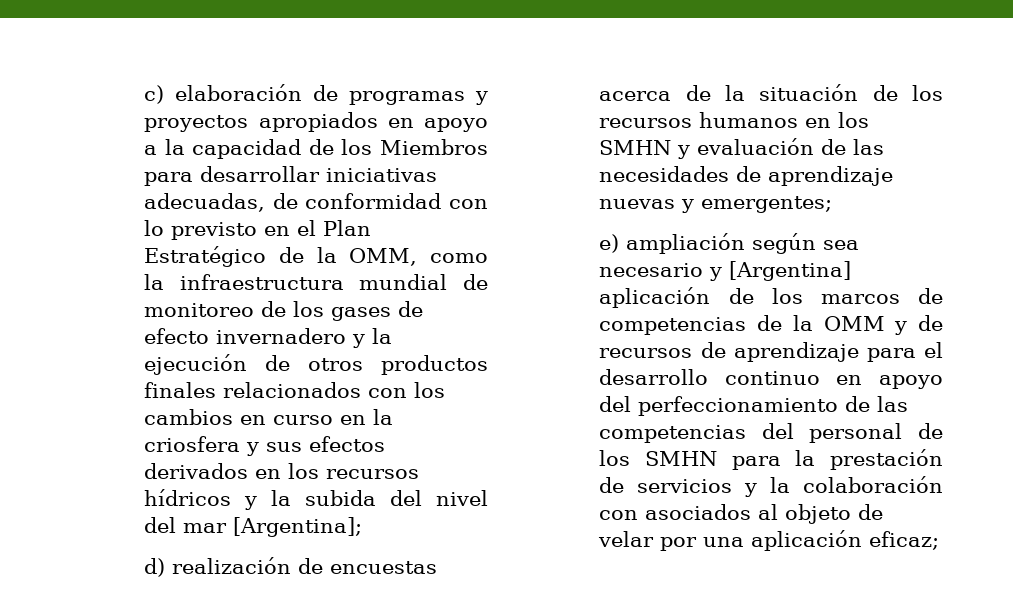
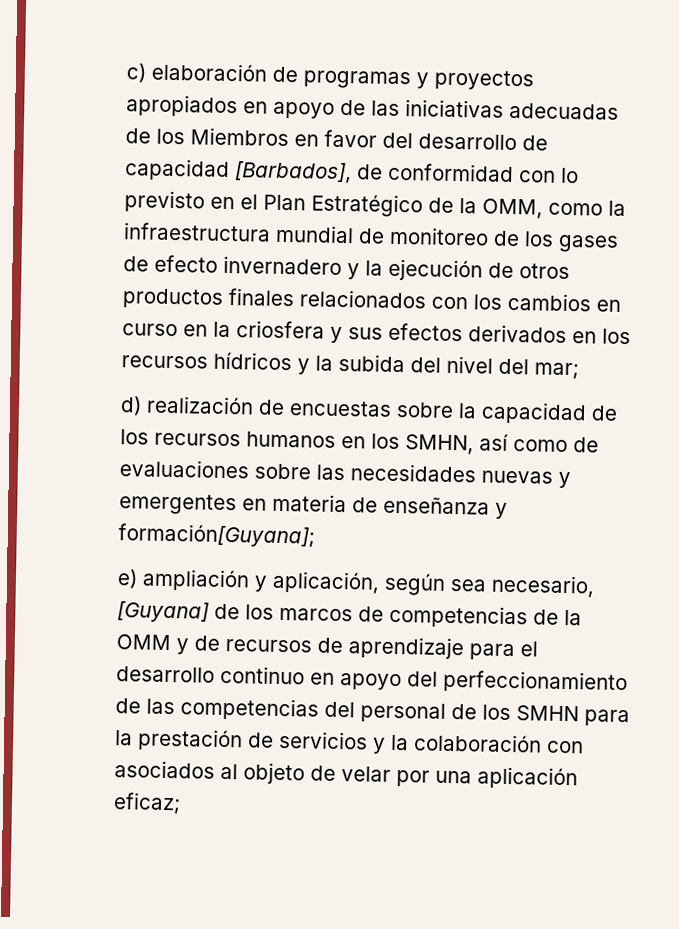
[144,139,488,159] [144,166,438,186] [144,193,266,212] a la capacidad de los Miembros para desarrollar iniciativas adecuadas, -> [340,99,620,120] [125,127,549,151] [124,158,353,184] de las iniciativas adecuadas de los Miembros en favor del desarrollo de capacidad [Barbados],
[183,517,363,537] mar [Argentina]; -> [534,362,580,380] mar;
[599,84,859,101] acerca de la situación -> [396,401,588,425] sobre la capacidad
[599,138,885,159] [599,166,894,186] [599,196,833,213] [599,233,860,254] [599,261,852,281] [599,287,711,308] SMHN y evaluación de las necesidades de aprendizaje nuevas y emergentes; // e) ampliación según sea necesario y [Argentina] aplicación -> [405,433,600,455] [119,459,572,489] [119,493,509,519] [118,523,316,548] [117,568,596,598] [117,601,210,623] SMHN, así como de evaluaciones sobre las necesidades nuevas y emergentes en materia de enseñanza y formación[Guyana]; // e) ampliación y aplicación, según sea necesario, [Guyana]

